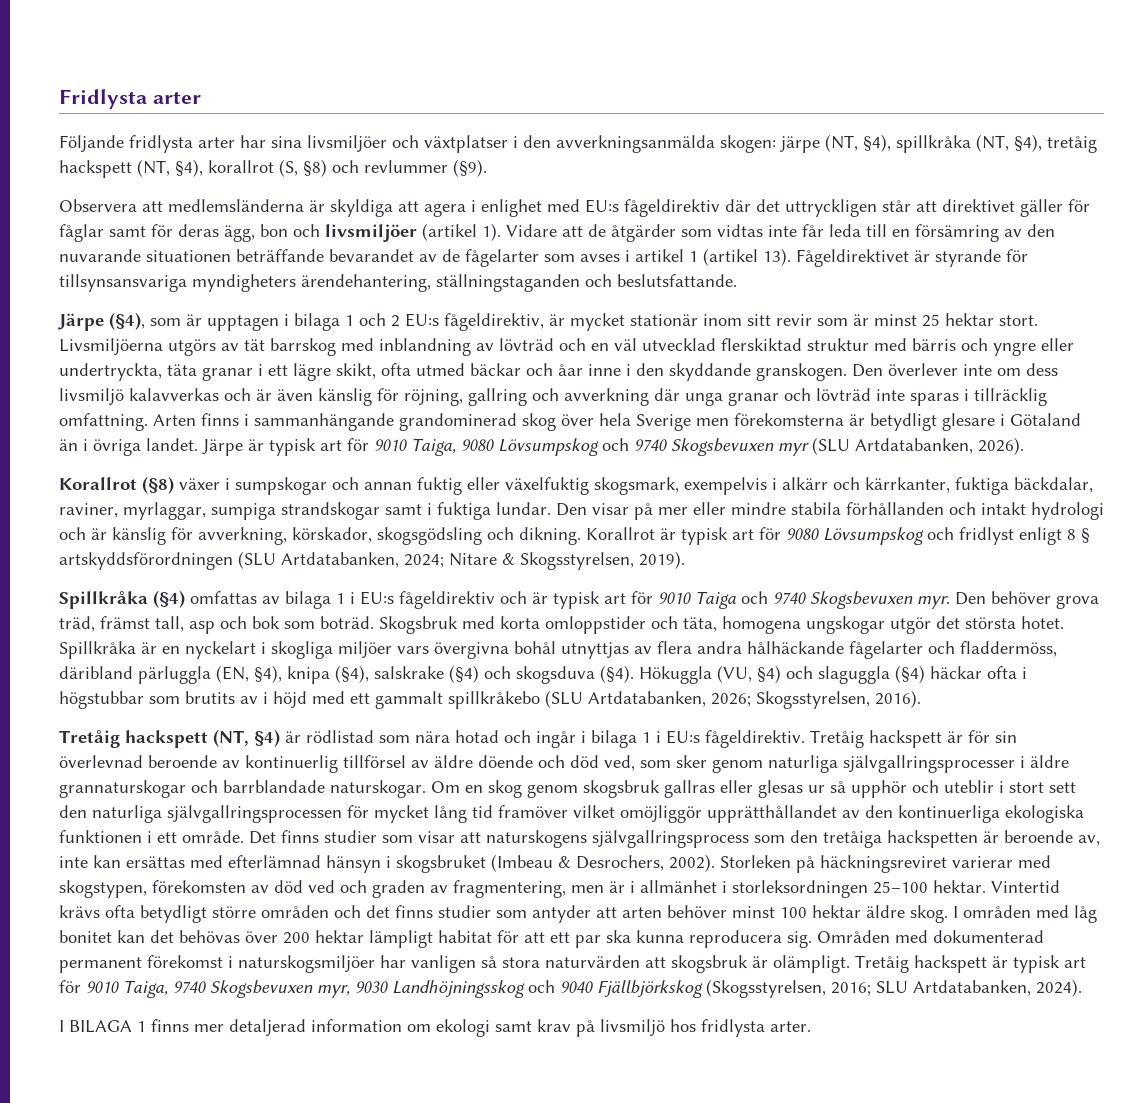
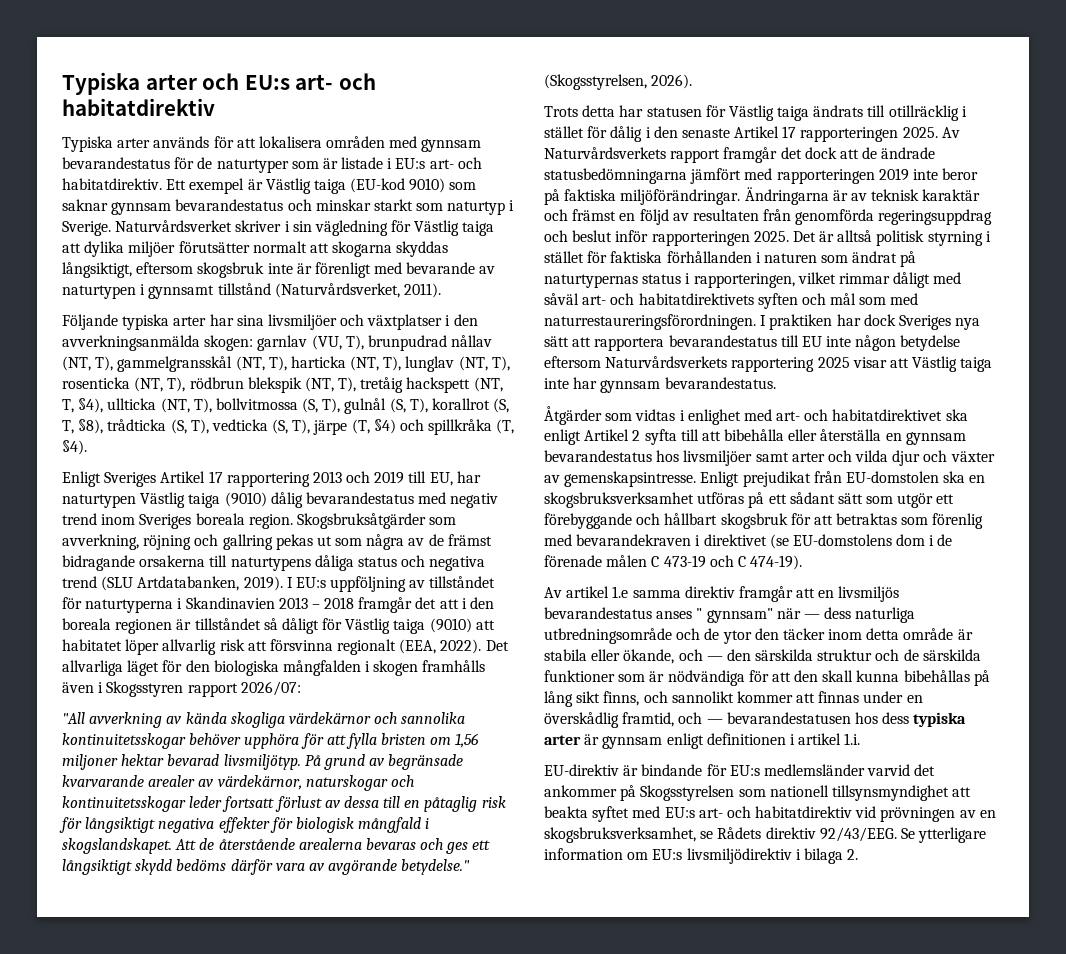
[59,89,201,109] Fridlysta arter -> [62,72,376,95] [62,98,215,116] [62,136,482,152] [62,157,482,173] [62,178,477,194] [62,199,515,215] [62,220,495,236] [62,241,449,257] [62,262,496,278] [62,283,441,299] Typiska arter och EU:s art- och habitatdirektiv // Typiska arter används för att lokalisera områden med gynnsam bevarandestatus för de naturtyper som är listade i EU:s art- och habitatdirektiv. Ett exempel är Västlig taiga (EU-kod 9010) som saknar gynnsam bevarandestatus och minskar starkt som naturtyp i Sverige. Naturvårdsverket skriver i sin vägledning för Västlig taiga att dylika miljöer förutsätter normalt att skogarna skyddas långsiktigt, eftersom skogsbruk inte är förenligt med bevarande av naturtypen i gynnsamt tillstånd (Naturvårdsverket, 2011).
[129,135,193,153] fridlysta -> [122,314,170,330] typiska
[780,134,1097,153] [59,159,487,178] [59,199,1090,217] [59,223,1055,242] [59,248,1028,267] [59,274,737,292] [58,312,1038,331] [59,338,1074,356] [59,363,1058,381] [59,388,1047,406] [59,413,1081,431] [59,437,1024,456] [59,476,1093,495] [59,502,1104,520] [59,527,1090,545] [59,551,685,570] [59,590,1099,609] [59,616,1064,634] [59,641,1057,659] [59,665,1027,684] [59,690,921,709] [59,729,1017,748] [59,755,1069,773] [59,780,1076,798] [59,805,1084,823] [59,830,1100,848] [59,854,1051,873] [59,880,1060,898] [59,905,1097,923] [59,930,1044,948] [59,955,1086,973] [59,979,1082,998] [59,1019,811,1037] järpe (NT, §4), spillkråka (NT, §4), tretåig hackspett (NT, §4), korallrot (S, §8) och revlummer (§9). // Observera att medlemsländerna är skyldiga att agera i enlighet med EU:s fågeldirektiv där det uttryckligen står att direktivet gäller för fåglar samt för deras ägg, bon och livsmiljöer (artikel 1). Vidare att de åtgärder som vidtas inte får leda till en försämring av den nuvarande situationen beträffande bevarandet av de fågelarter som avses i artikel 1 (artikel 13). Fågeldirektivet är styrande för tillsynsansvariga myndigheters ärendehantering, ställningstaganden och beslutsfattande. // Järpe (§4), som är upptagen i bilaga 1 och 2 EU:s fågeldirektiv, är mycket stationär inom sitt revir som är minst 25 hektar stort. Livsmiljöerna utgörs av tät barrskog med inblandning av lövträd och en väl utvecklad flerskiktad struktur med bärris och yngre eller undertryckta, täta granar i ett lägre skikt, ofta utmed bäckar och åar inne i den skyddande granskogen. Den överlever inte om dess livsmiljö kalavverkas och är även känslig för röjning, gallring och avverkning där unga granar och lövträd inte sparas i tillräcklig omfattning. Arten finns i sammanhängande grandominerad skog över hela Sverige men förekomsterna är betydligt glesare i Götaland än i övriga landet. Järpe är typisk art för 9010 Taiga, 9080 Lövsumpskog och 9740 Skogsbevuxen myr (SLU Artdatabanken, 2026). // Korallrot (§8) växer i sumpskogar och annan fuktig eller växelfuktig skogsmark, exempelvis i alkärr och kärrkanter, fuktiga bäckdalar, raviner, myrlaggar, sumpiga strandskogar samt i fuktiga lundar. Den visar på mer eller mindre stabila förhållanden och intakt hydrologi och är känslig för avverkning, körskador, skogsgödsling och dikning. Korallrot är typisk art för 9080 Lövsumpskog och fridlyst enligt 8 § artskyddsförordningen (SLU Artdatabanken, 2024; Nitare & Skogsstyrelsen, 2019). // Spillkråka (§4) omfattas av bilaga 1 i EU:s fågeldirektiv och är typisk art för 9010 Taiga och 9740 Skogsbevuxen myr. Den behöver grova träd, främst tall, asp och bok som boträd. Skogsbruk med korta omloppstider och täta, homogena ungskogar utgör det största hotet. Spillkråka är en nyckelart i skogliga miljöer vars övergivna bohål utnyttjas av flera andra hålhäckande fågelarter och fladdermöss, däribland pärluggla (EN, §4), knipa (§4), salskrake (§4) och skogsduva (§4). Hökuggla (VU, §4) och slaguggla (§4) häckar ofta i högstubbar som brutits av i höjd med ett gammalt spillkråkebo (SLU Artdatabanken, 2026; Skogsstyrelsen, 2016). // Tretåig hackspett (NT, §4) är rödlistad som nära hotad och ingår i bilaga 1 i EU:s fågeldirektiv. Tretåig hackspett är för sin överlevnad beroende av kontinuerlig tillförsel av äldre döende och död ved, som sker genom naturliga självgallringsprocesser i äldre grannaturskogar och barrblandade naturskogar. Om en skog genom skogsbruk gallras eller glesas ur så upphör och uteblir i stort sett den naturliga självgallringsprocessen för mycket lång tid framöver vilket omöjliggör upprätthållandet av den kontinuerliga ekologiska funktionen i ett område. Det finns studier som visar att naturskogens självgallringsprocess som den tretåiga hackspetten är beroende av, inte kan ersättas med efterlämnad hänsyn i skogsbruket (Imbeau & Desrochers, 2002). Storleken på häckningsreviret varierar med skogstypen, förekomsten av död ved och graden av fragmentering, men är i allmänhet i storleksordningen 25–100 hektar. Vintertid krävs ofta betydligt större områden och det finns studier som antyder att arten behöver minst 100 hektar äldre skog. I områden med låg bonitet kan det behövas över 200 hektar lämpligt habitat för att ett par ska kunna reproducera sig. Områden med dokumenterad permanent förekomst i naturskogsmiljöer har vanligen så stora naturvärden att skogsbruk är olämpligt. Tretåig hackspett är typisk art för 9010 Taiga, 9740 Skogsbevuxen myr, 9030 Landhöjningsskog och 9040 Fjällbjörkskog (Skogsstyrelsen, 2016; SLU Artdatabanken, 2024). // I BILAGA 1 finns mer detaljerad information om ekologi samt krav på livsmiljö hos fridlysta arter. -> [257,335,493,351] [62,356,510,372] [62,377,503,393] [62,398,510,414] [62,419,515,435] [62,440,87,455] [62,471,481,487] [62,492,499,508] [62,513,457,529] [62,534,492,550] [62,555,486,571] [62,576,496,592] [62,597,495,613] [62,618,495,634] [62,639,509,655] [62,660,486,676] [62,681,301,697] [62,712,466,728] [62,733,480,749] [62,754,464,770] [62,775,414,791] [62,796,506,812] [59,817,430,833] [62,838,491,854] [62,859,471,875] [544,74,693,90] [544,105,967,121] [544,126,960,142] [544,147,936,163] [544,168,979,184] [544,187,981,205] [544,209,993,225] [544,230,991,246] [544,251,917,267] [544,272,962,288] [544,293,919,309] [544,314,981,330] [544,335,961,351] [544,356,993,372] [544,377,776,393] [544,406,968,425] [544,429,966,445] [544,450,995,466] [544,471,986,487] [544,492,955,508] [544,513,984,529] [544,534,953,549] [544,555,803,570] [544,586,900,602] [544,607,916,623] [544,628,973,644] [544,649,981,664] [544,670,990,686] [544,691,923,707] [544,712,967,728] [544,733,861,749] [544,764,936,776] [544,785,972,801] [544,806,996,822] [544,827,987,843] [544,848,859,864] garnlav (VU, T), brunpudrad nållav (NT, T), gammelgransskål (NT, T), harticka (NT, T), lunglav (NT, T), rosenticka (NT, T), rödbrun blekspik (NT, T), tretåig hackspett (NT, T, §4), ullticka (NT, T), bollvitmossa (S, T), gulnål (S, T), korallrot (S, T, §8), trådticka (S, T), vedticka (S, T), järpe (T, §4) och spillkråka (T, §4). // Enligt Sveriges Artikel 17 rapportering 2013 och 2019 till EU, har naturtypen Västlig taiga (9010) dålig bevarandestatus med negativ trend inom Sveriges boreala region. Skogsbruksåtgärder som avverkning, röjning och gallring pekas ut som några av de främst bidragande orsakerna till naturtypens dåliga status och negativa trend (SLU Artdatabanken, 2019). I EU:s uppföljning av tillståndet för naturtyperna i Skandinavien 2013 – 2018 framgår det att i den boreala regionen är tillståndet så dåligt för Västlig taiga (9010) att habitatet löper allvarlig risk att försvinna regionalt (EEA, 2022). Det allvarliga läget för den biologiska mångfalden i skogen framhålls även i Skogsstyren rapport 2026/07: // "All avverkning av kända skogliga värdekärnor och sannolika kontinuitetsskogar behöver upphöra för att fylla bristen om 1,56 miljoner hektar bevarad livsmiljötyp. På grund av begränsade kvarvarande arealer av värdekärnor, naturskogar och kontinuitetsskogar leder fortsatt förlust av dessa till en påtaglig risk för långsiktigt negativa effekter för biologisk mångfald i skogslandskapet. Att de återstående arealerna bevaras och ges ett långsiktigt skydd bedöms därför vara av avgörande betydelse." (Skogsstyrelsen, 2026). // Trots detta har statusen för Västlig taiga ändrats till otillräcklig i stället för dålig i den senaste Artikel 17 rapporteringen 2025. Av Naturvårdsverkets rapport framgår det dock att de ändrade statusbedömningarna jämfört med rapporteringen 2019 inte beror på faktiska miljöförändringar. Ändringarna är av teknisk karaktär och främst en följd av resultaten från genomförda regeringsuppdrag och beslut inför rapporteringen 2025. Det är alltså politisk styrning i stället för faktiska förhållanden i naturen som ändrat på naturtypernas status i rapporteringen, vilket rimmar dåligt med såväl art- och habitatdirektivets syften och mål som med naturrestaureringsförordningen. I praktiken har dock Sveriges nya sätt att rapportera bevarandestatus till EU inte någon betydelse eftersom Naturvårdsverkets rapportering 2025 visar att Västlig taiga inte har gynnsam bevarandestatus. // Åtgärder som vidtas i enlighet med art- och habitatdirektivet ska enligt Artikel 2 syfta till att bibehålla eller återställa en gynnsam bevarandestatus hos livsmiljöer samt arter och vilda djur och växter av gemenskapsintresse. Enligt prejudikat från EU-domstolen ska en skogsbruksverksamhet utföras på ett sådant sätt som utgör ett förebyggande och hållbart skogsbruk för att betraktas som förenlig med bevarandekraven i direktivet (se EU-domstolens dom i de förenade målen C 473-19 och C 474-19). // Av artikel 1.e samma direktiv framgår att en livsmiljös bevarandestatus anses " gynnsam" när — dess naturliga utbredningsområde och de ytor den täcker inom detta område är stabila eller ökande, och — den särskilda struktur och de särskilda funktioner som är nödvändiga för att den skall kunna bibehållas på lång sikt finns, och sannolikt kommer att finnas under en överskådlig framtid, och — bevarandestatusen hos dess typiska arter är gynnsam enligt definitionen i artikel 1.i. // EU-direktiv är bindande för EU:s medlemsländer varvid det ankommer på Skogsstyrelsen som nationell tillsynsmyndighet att beakta syftet med EU:s art- och habitatdirektiv vid prövningen av en skogsbruksverksamhet, se Rådets direktiv 92/43/EEG. Se ytterligare information om EU:s livsmiljödirektiv i bilaga 2.

